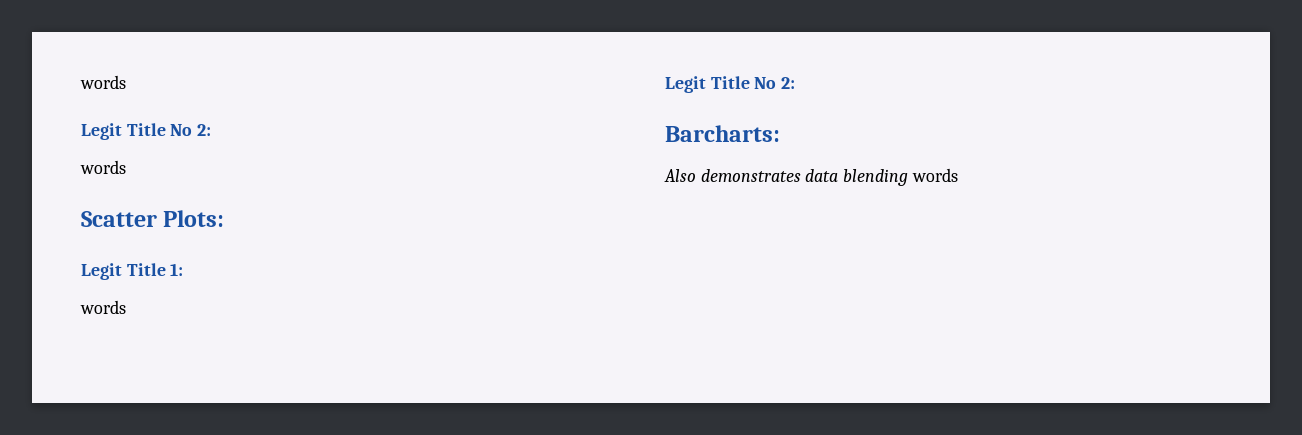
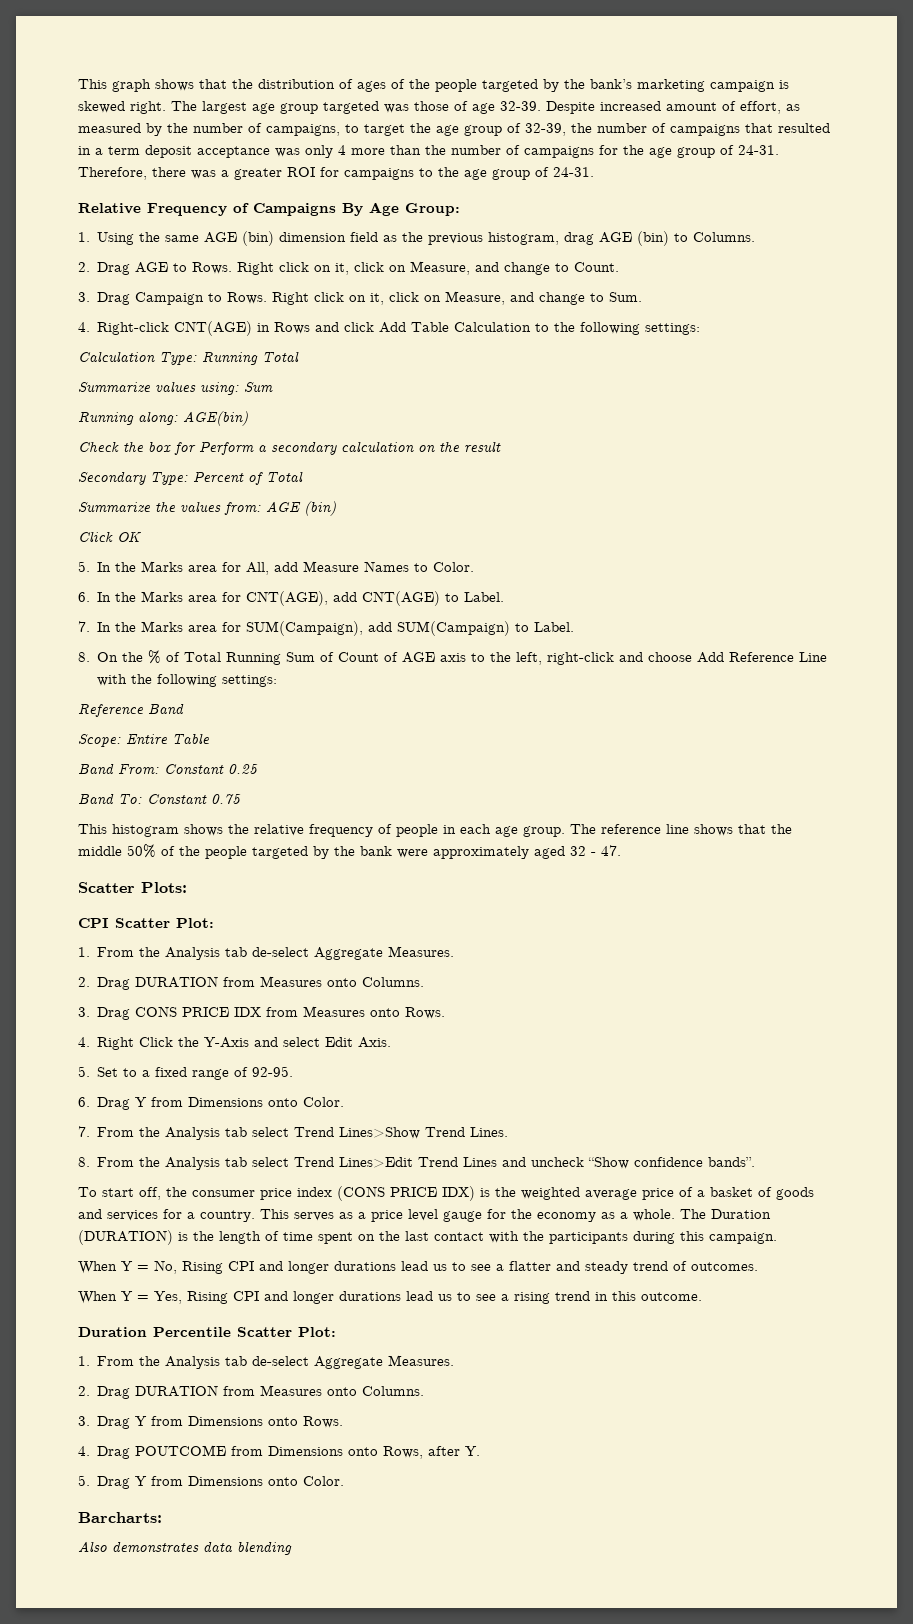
[80,75,126,89] [81,123,212,140] [80,160,126,174] [81,210,225,227] [81,263,184,280] [80,300,126,314] [665,76,796,93] words // Legit Title No 2: // words // Scatter Plots: // Legit Title 1: // words // Legit Title No 2: -> [78,79,789,92] [78,101,800,114] [78,123,830,136] [78,145,779,158] [78,167,594,180] [78,202,460,216] [78,231,756,246] [78,261,620,275] [78,291,643,305] [78,321,701,336] [78,351,299,365] [78,381,273,395] [78,411,248,426] [78,441,501,455] [78,471,303,485] [78,501,336,516] [78,531,141,542] [78,561,475,575] [78,591,505,606] [78,621,575,636] [78,650,828,665] [97,674,278,687] [78,703,184,717] [78,733,210,747] [78,763,258,775] [78,793,241,805] [78,824,792,837] [78,844,621,859] [78,882,187,893] [78,918,214,928] [78,946,455,960] [78,976,425,990] [78,1006,446,1020] [78,1037,392,1050] [78,1066,294,1080] [78,1097,345,1110] [78,1126,509,1140] [78,1157,756,1170] [78,1186,814,1201] [78,1209,771,1222] [78,1230,777,1245] [78,1260,758,1274] [78,1291,702,1304] [78,1327,336,1337] [78,1355,455,1369] [78,1385,425,1399] [78,1416,344,1429] [78,1445,481,1459] [78,1475,345,1489] This graph shows that the distribution of ages of the people targeted by the bank’s marketing campaign is skewed right. The largest age group targeted was those of age 32-39. Despite increased amount of effort, as measured by the number of campaigns, to target the age group of 32-39, the number of campaigns that resulted in a term deposit acceptance was only 4 more than the number of campaigns for the age group of 24-31. Therefore, there was a greater ROI for campaigns to the age group of 24-31. // Relative Frequency of Campaigns By Age Group: // 1. Using the same AGE (bin) dimension field as the previous histogram, drag AGE (bin) to Columns. // 2. Drag AGE to Rows. Right click on it, click on Measure, and change to Count. // 3. Drag Campaign to Rows. Right click on it, click on Measure, and change to Sum. // 4. Right-click CNT(AGE) in Rows and click Add Table Calculation to the following settings: // Calculation Type: Running Total // Summarize values using: Sum // Running along: AGE(bin) // Check the box for Perform a secondary calculation on the result // Secondary Type: Percent of Total // Summarize the values from: AGE (bin) // Click OK // 5. In the Marks area for All, add Measure Names to Color. // 6. In the Marks area for CNT(AGE), add CNT(AGE) to Label. // 7. In the Marks area for SUM(Campaign), add SUM(Campaign) to Label. // 8. On the % of Total Running Sum of Count of AGE axis to the left, right-click and choose Add Reference Line with the following settings: // Reference Band // Scope: Entire Table // Band From: Constant 0.25 // Band To: Constant 0.75 // This histogram shows the relative frequency of people in each age group. The reference line shows that the middle 50% of the people targeted by the bank were approximately aged 32 - 47. // Scatter Plots: // CPI Scatter Plot: // 1. From the Analysis tab de-select Aggregate Measures. // 2. Drag DURATION from Measures onto Columns. // 3. Drag CONS PRICE IDX from Measures onto Rows. // 4. Right Click the Y-Axis and select Edit Axis. // 5. Set to a fixed range of 92-95. // 6. Drag Y from Dimensions onto Color. // 7. From the Analysis tab select Trend Lines>Show Trend Lines. // 8. From the Analysis tab select Trend Lines>Edit Trend Lines and uncheck “Show confidence bands”. // To start off, the consumer price index (CONS PRICE IDX) is the weighted average price of a basket of goods and services for a country. This serves as a price level gauge for the economy as a whole. The Duration (DURATION) is the length of time spent on the last contact with the participants during this campaign. // When Y = No, Rising CPI and longer durations lead us to see a flatter and steady trend of outcomes. // When Y = Yes, Rising CPI and longer durations lead us to see a rising trend in this outcome. // Duration Percentile Scatter Plot: // 1. From the Analysis tab de-select Aggregate Measures. // 2. Drag DURATION from Measures onto Columns. // 3. Drag Y from Dimensions onto Rows. // 4. Drag POUTCOME from Dimensions onto Rows, after Y. // 5. Drag Y from Dimensions onto Color.
[911,168,958,182] words -> (292, 1548) none

